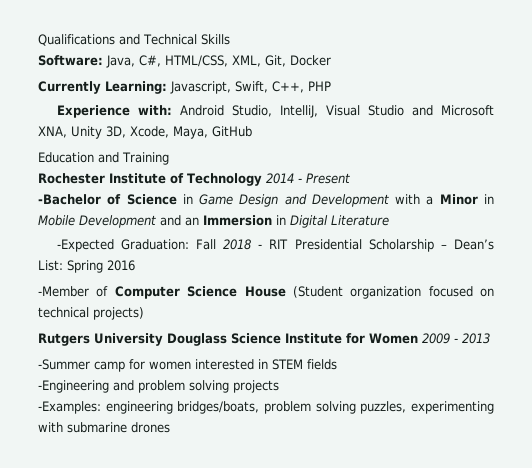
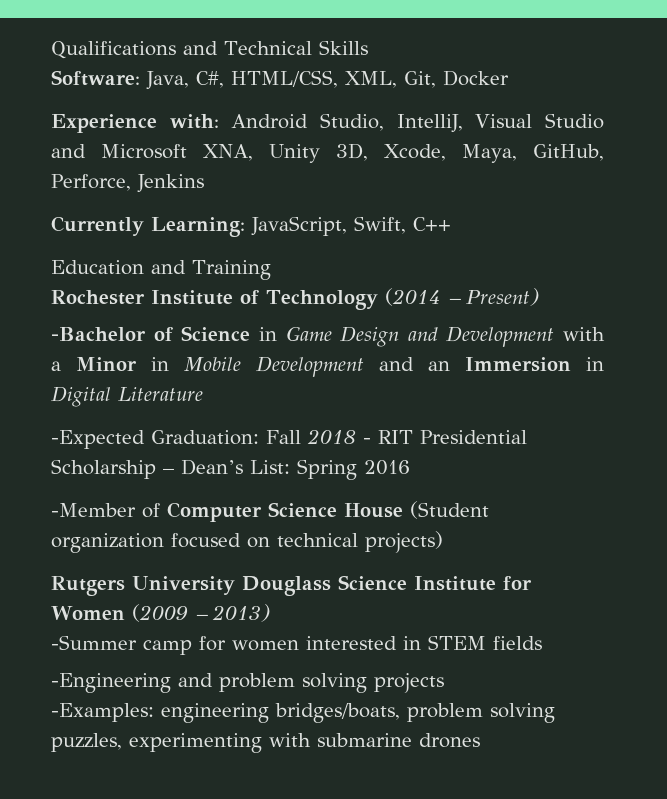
[38,81,331,94] // Currently Learning: Javascript, Swift, C++, PHP -> (509, 78) none
[212,126,252,137] GitHub -> [533,144,604,161] [51,174,204,193] [51,216,451,237] GitHub, Perforce, Jenkins // Currently Learning: JavaScript, Swift, C++
[265,173,350,184] 2014 - Present -> [384,288,539,306] (2014 – Present)
[422,333,490,344] 2009 - 2013 -> [131,604,270,622] (2009 – 2013)

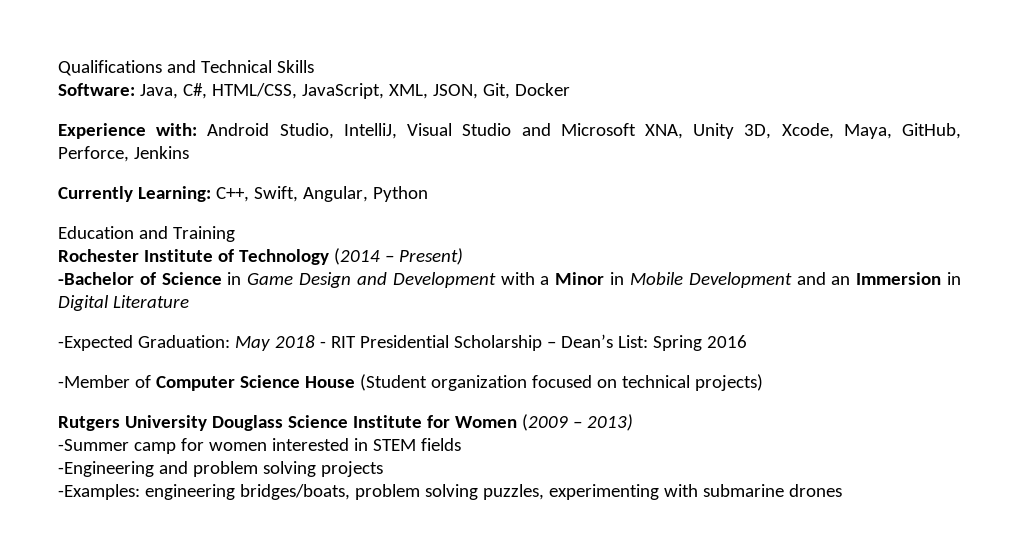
[345,71,397,88] XML, -> [301,83,478,99] JavaScript, XML, JSON,
[251,216,451,236] JavaScript, Swift, C++ -> [215,186,428,202] C++, Swift, Angular, Python
[266,430,301,444] Fall -> [234,336,270,351] May

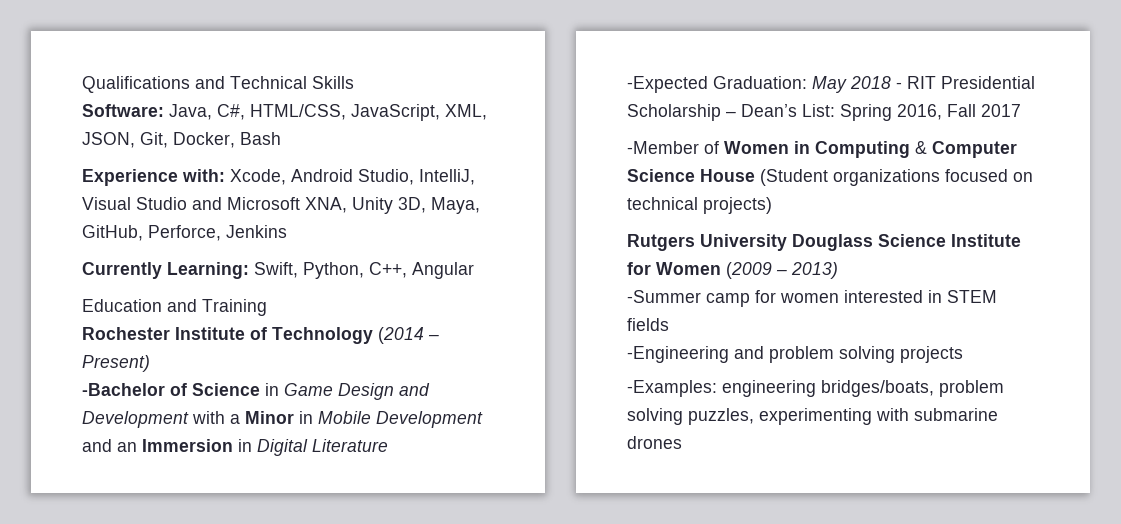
[514,83,570,96] Docker -> [173,132,281,148] Docker, Bash
(198, 129) none -> [230,169,286,185] Xcode,
[781,123,834,139] Xcode, -> (426, 205) none
[215,186,428,202] C++, Swift, Angular, Python -> [254,262,474,279] Swift, Python, C++, Angular
[706,335,747,348] 2016 -> [897,104,1021,120] 2016, Fall 2017
(151, 381) none -> [724,141,927,158] Women in Computing &
[430,375,527,391] organization -> [833,169,940,186] organizations

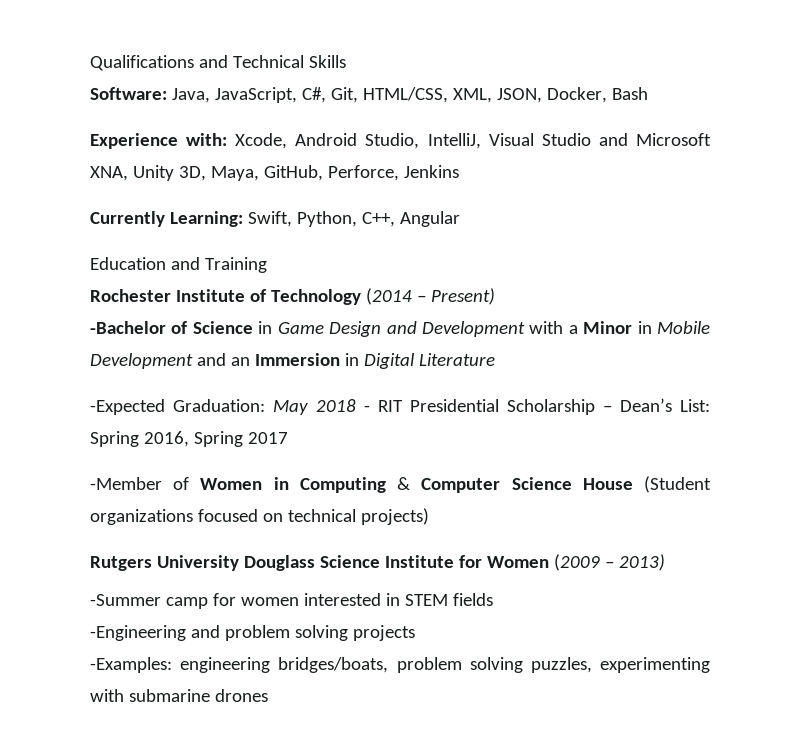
[217,104,440,121] C#, HTML/CSS, JavaScript, -> [214,87,448,103] JavaScript, C#, Git, HTML/CSS,
[140,132,168,148] Git, -> (542, 95) none
[947,104,976,117] Fall -> [193,431,243,447] Spring

